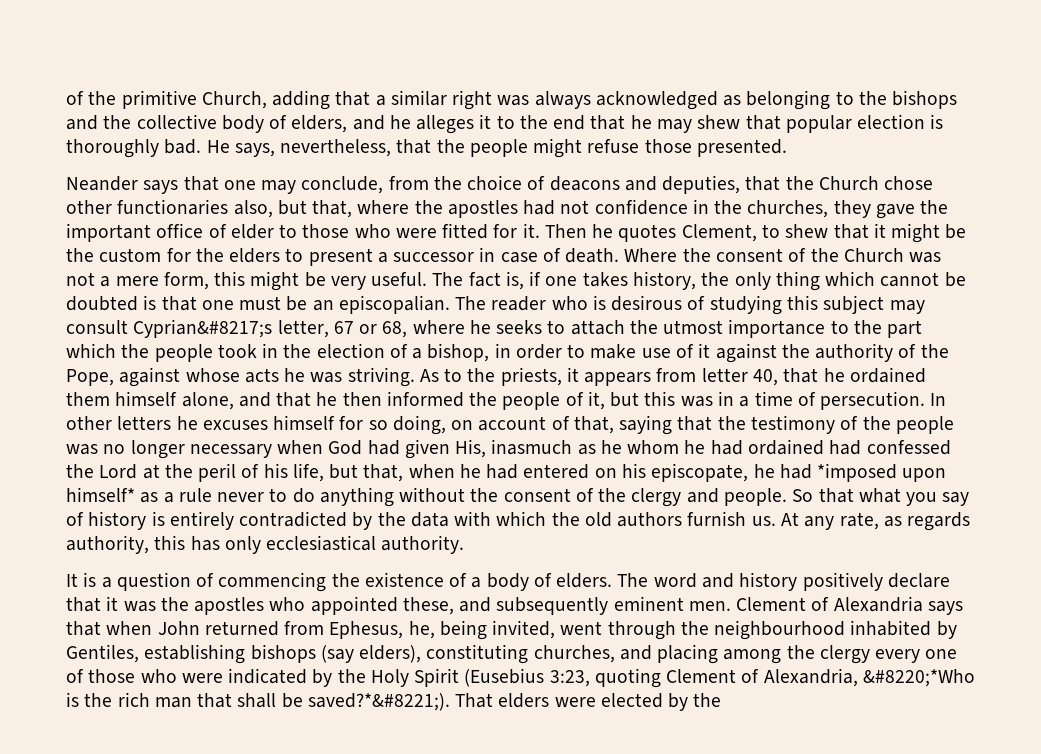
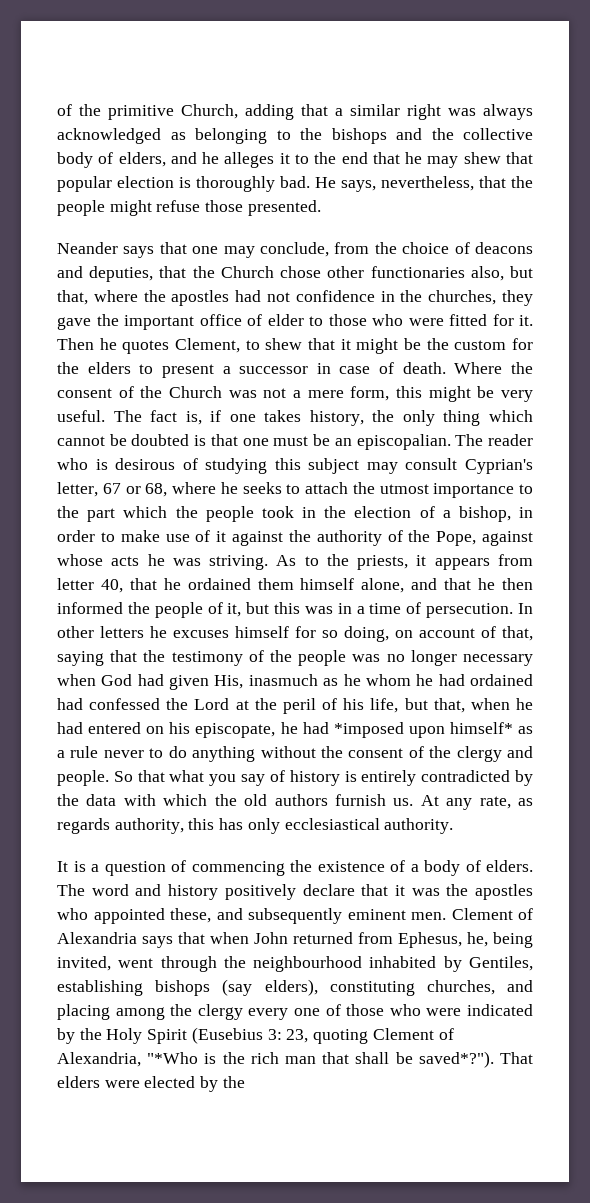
[133,319,273,338] Cyprian&#8217;s -> [465,459,533,474] Cyprian's
[549,670,590,687] 3:23, -> [267,1029,309,1043] 3: 23,
[862,669,975,687] &#8220;*Who -> [147,1052,199,1064] "*Who
[307,693,450,711] saved?*&#8221;). -> [418,1051,494,1068] saved*?").

